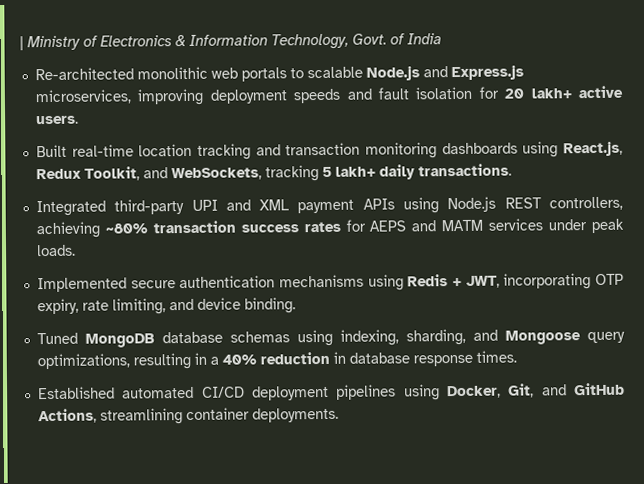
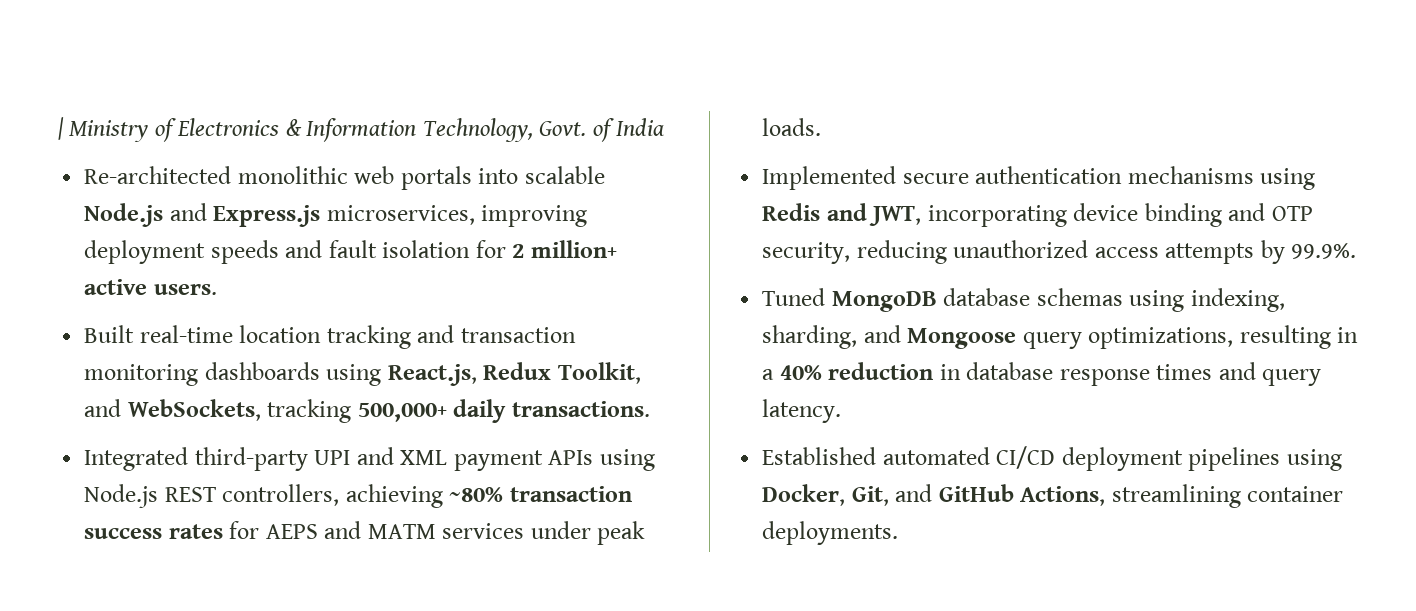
[289,68,304,79] to -> [478,168,519,184] into
[504,88,572,99] 20 lakh+ -> [512,240,617,258] 2 million+
[321,166,376,178] 5 lakh+ -> [357,403,447,422] 500,000+
[451,277,462,287] + -> [826,203,867,221] and
[595,273,624,285] [36,297,296,315] OTP expiry, rate limiting, and device binding. -> [1073,203,1313,227] [762,240,1357,264] device binding and OTP security, reducing unauthorized access attempts by 99.9%.
[475,350,517,363] times. -> [1156,362,1322,386] [762,399,842,423] times and query latency.

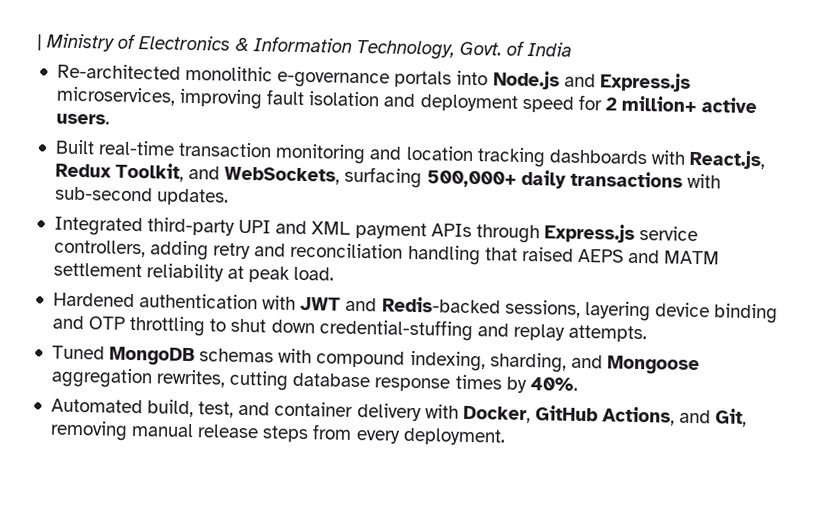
[354,166,395,184] web -> [277,71,391,89] e-governance
[524,166,605,184] scalable -> (489, 78) none
[84,240,471,264] deployment speeds and fault isolation -> [266,89,574,113] fault isolation and deployment speed
[239,325,576,349] [84,362,382,386] location tracking and transaction monitoring dashboards using -> [178,141,686,168] transaction monitoring and location tracking dashboards with
[267,399,352,423] tracking -> [344,166,423,189] surfacing
[511,401,650,417] transactions. -> [569,170,721,189] [54,186,230,206] transactions with sub-second updates.
[599,449,655,471] [84,484,632,508] [84,521,646,545] [762,118,822,136] [762,166,1316,190] [762,203,1313,227] [762,240,1357,264] using Node.js REST controllers, achieving ~80% transaction success rates for AEPS and MATM services under peak loads. // Implemented secure authentication mechanisms using Redis and JWT, incorporating device binding and OTP security, reducing unauthorized access attempts by 99.9%. -> [475,223,699,244] [53,239,721,266] [52,262,335,283] [52,292,779,324] [51,315,648,343] through Express.js service controllers, adding retry and reconciliation handling that raised AEPS and MATM settlement reliability at peak load. // Hardened authentication with JWT and Redis-backed sessions, layering device binding and OTP throttling to shut down credential-stuffing and replay attempts.
[943,288,1185,312] database schemas using -> [199,348,406,368] schemas with compound
[1022,325,1359,349] [762,362,1322,386] [762,399,842,423] [762,446,1342,471] [762,484,1344,508] [762,521,899,545] query optimizations, resulting in a 40% reduction in database response times and query latency. // Established automated CI/CD deployment pipelines using Docker, Git, and GitHub Actions, streamlining container deployments. -> [50,367,578,394] [50,398,748,427] [49,420,506,446] aggregation rewrites, cutting database response times by 40%. // Automated build, test, and container delivery with Docker, GitHub Actions, and Git, removing manual release steps from every deployment.

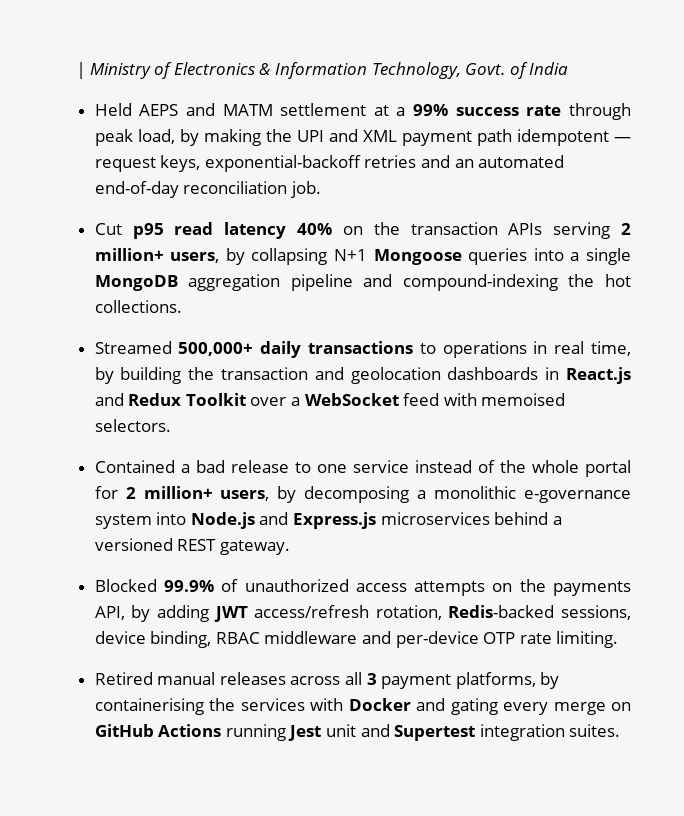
[56,63,181,80] Re-architected -> [94,103,631,120] [94,129,631,146] [94,155,565,172] [94,181,321,198] [94,222,631,239] [94,248,631,265] [94,274,631,291] [94,300,182,313] [94,341,631,358] [94,367,631,384] [94,393,566,406] [94,419,171,432] [94,460,631,477] [94,486,427,503] Held AEPS and MATM settlement at a 99% success rate through peak load, by making the UPI and XML payment path idempotent — request keys, exponential-backoff retries and an automated end-of-day reconciliation job. // Cut p95 read latency 40% on the transaction APIs serving 2 million+ users, by collapsing N+1 Mongoose queries into a single MongoDB aggregation pipeline and compound-indexing the hot collections. // Streamed 500,000+ daily transactions to operations in real time, by building the transaction and geolocation dashboards in React.js and Redux Toolkit over a WebSocket feed with memoised selectors. // Contained a bad release to one service instead of the whole portal for 2 million+ users, by decomposing a
[394,70,453,88] portals -> [94,514,152,529] system
[55,86,758,114] [55,113,110,125] [54,139,767,170] [54,162,721,189] [54,186,230,206] [53,216,699,244] [53,239,721,266] [52,262,335,283] [52,292,779,324] [51,315,648,343] [51,345,700,376] [50,367,578,394] [50,398,748,427] [49,420,506,446] microservices, improving fault isolation and deployment speed for 2 million+ active users. // Built real-time transaction monitoring and location tracking dashboards with React.js, Redux Toolkit, and WebSockets, surfacing 500,000+ daily transactions with sub-second updates. // Integrated third-party UPI and XML payment APIs through Express.js service controllers, adding retry and reconciliation handling that raised AEPS and MATM settlement reliability at peak load. // Hardened authentication with JWT and Redis-backed sessions, layering device binding and OTP throttling to shut down credential-stuffing and replay attempts. // Tuned MongoDB schemas with compound indexing, sharding, and Mongoose aggregation rewrites, cutting database response times by 40%. // Automated build, test, and container delivery with Docker, GitHub Actions, and Git, removing manual release steps from every deployment. -> [380,512,562,525] [94,538,290,555] [94,579,631,596] [94,605,631,622] [94,631,619,648] [94,672,560,689] [94,698,631,715] [94,724,621,741] microservices behind a versioned REST gateway. // Blocked 99.9% of unauthorized access attempts on the payments API, by adding JWT access/refresh rotation, Redis-backed sessions, device binding, RBAC middleware and per-device OTP rate limiting. // Retired manual releases across all 3 payment platforms, by containerising the services with Docker and gating every merge on GitHub Actions running Jest unit and Supertest integration suites.

